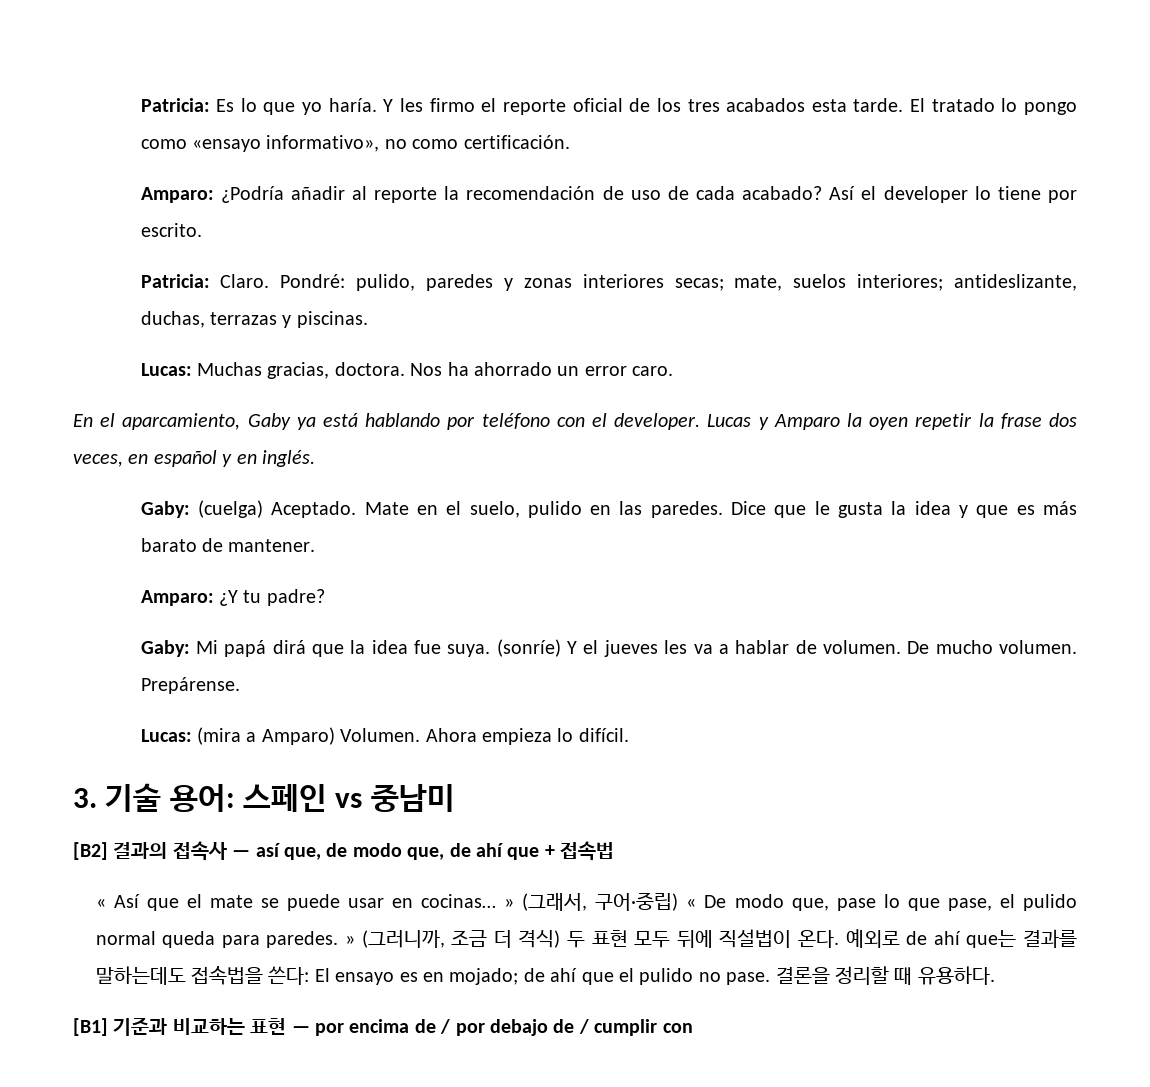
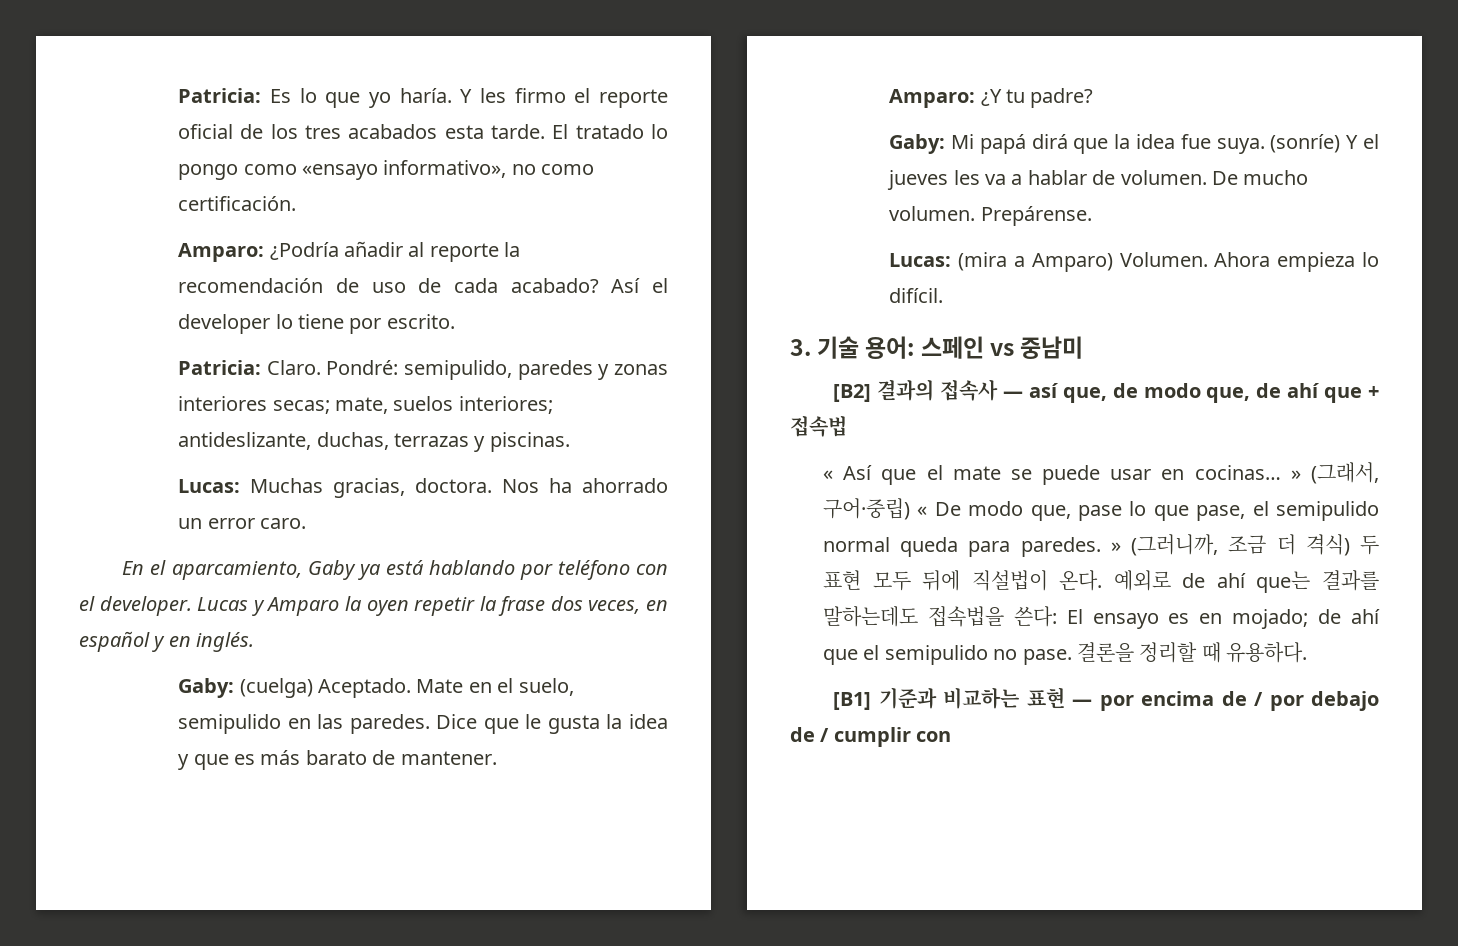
[356,274,416,291] pulido, -> [404,360,513,380] semipulido,
[527,501,582,518] pulido -> [178,714,282,734] semipulido
[1022,894,1077,911] pulido -> [1276,501,1379,521] semipulido
[639,968,694,985] pulido -> [884,645,988,665] semipulido

